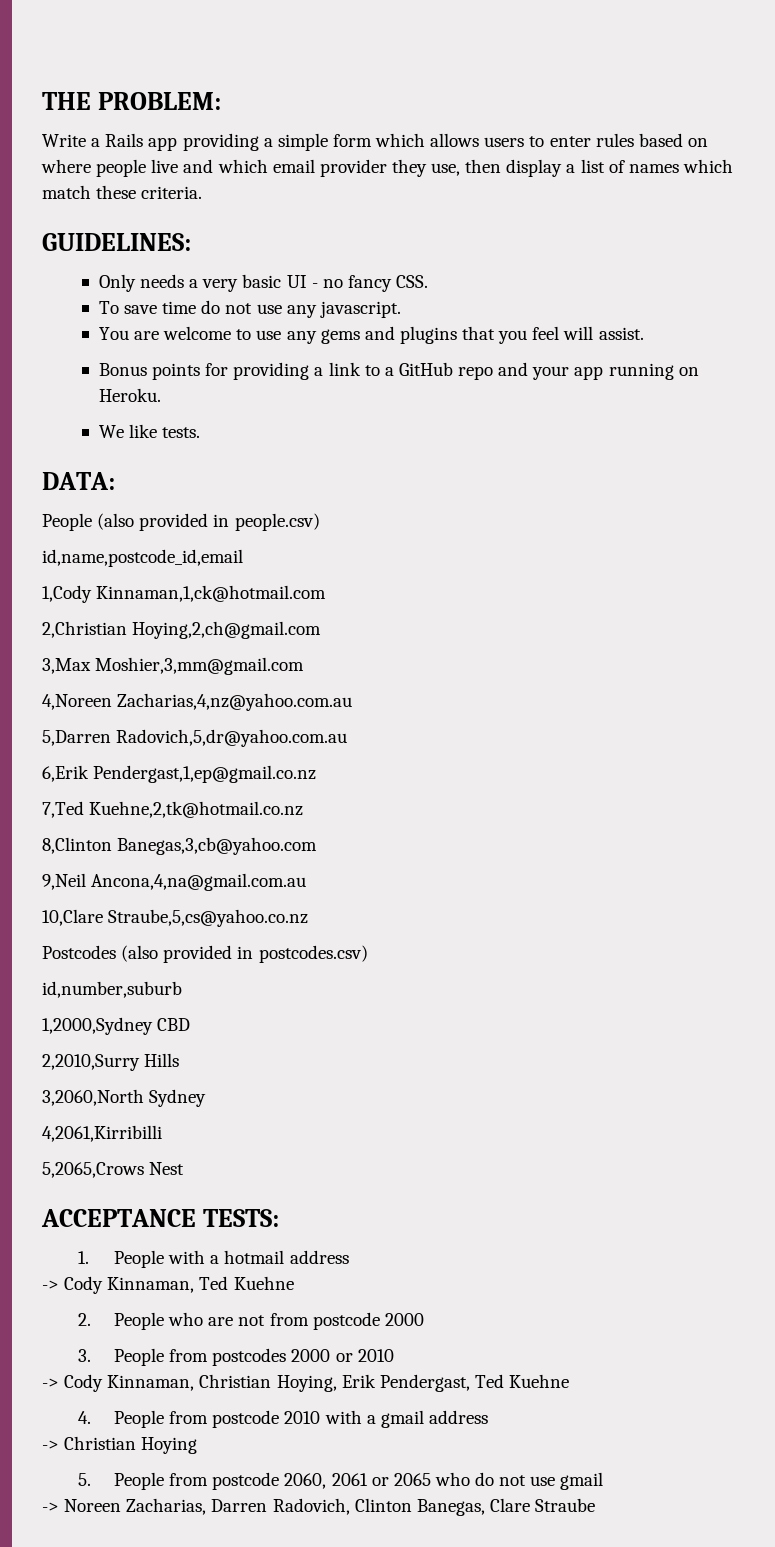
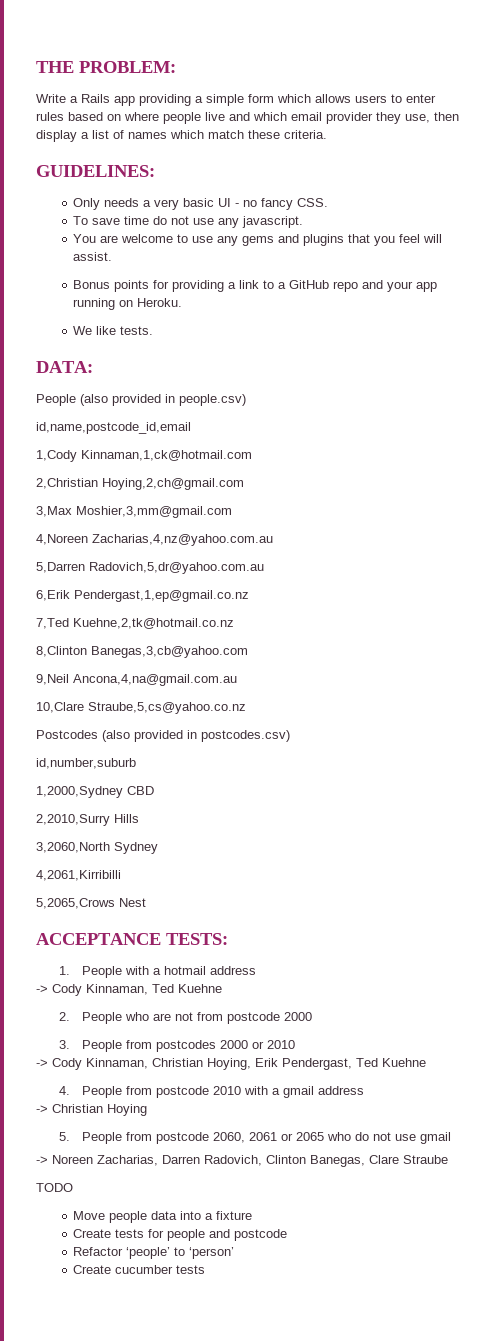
(596, 1505) none -> [36,1183,73,1192] [73,1211,253,1223] [73,1229,288,1241] [73,1247,235,1259] [73,1265,206,1274] // TODO // Move people data into a fixture // Create tests for people and postcode // Refactor ‘people’ to ‘person’ // Create cucumber tests

